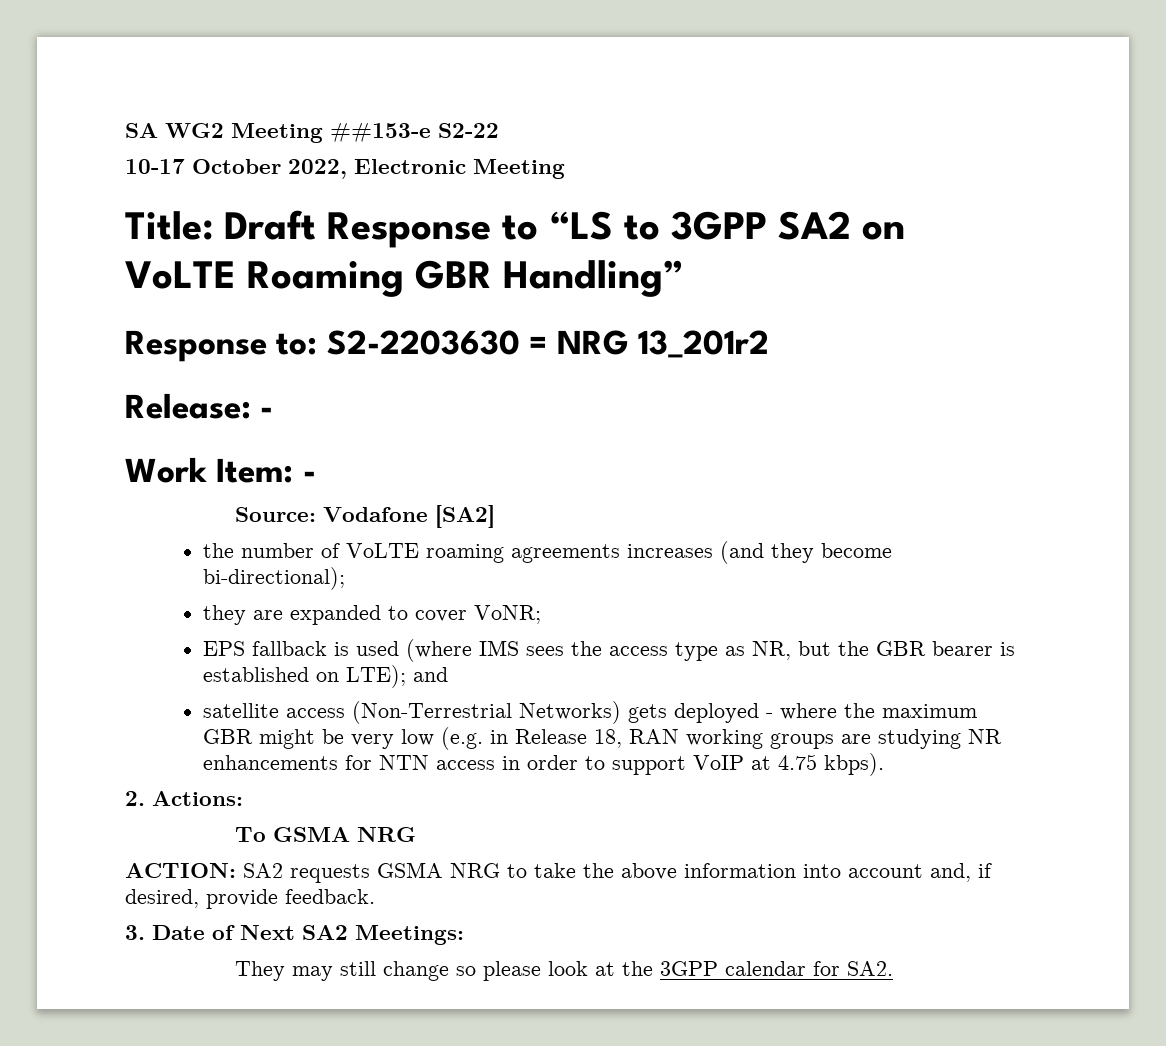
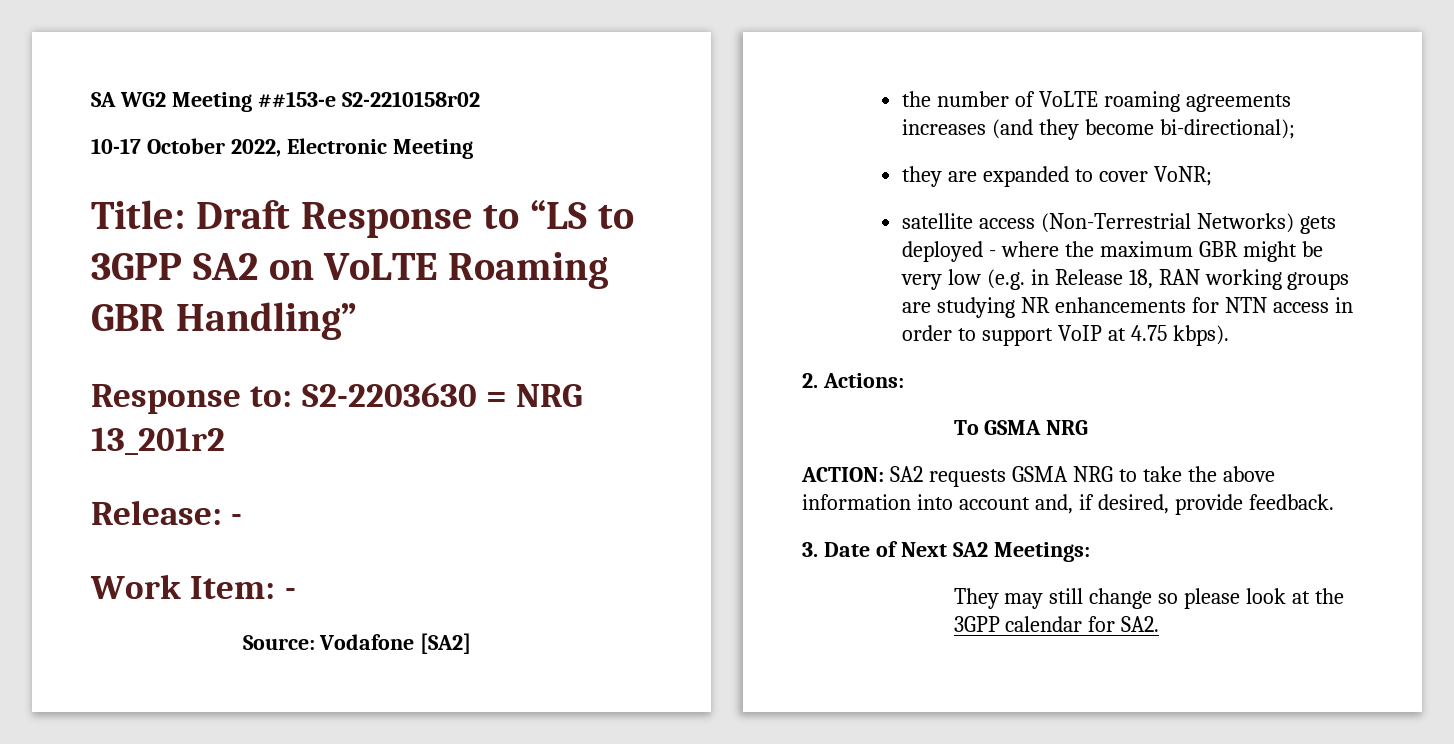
[438,123,499,138] S2-22 -> [341,91,480,107] S2-2210158r02
[203,639,1016,662] [203,665,449,688] // EPS fallback is used (where IMS sees the access type as NR, but the GBR bearer is established on LTE); and -> (1212, 176) none

